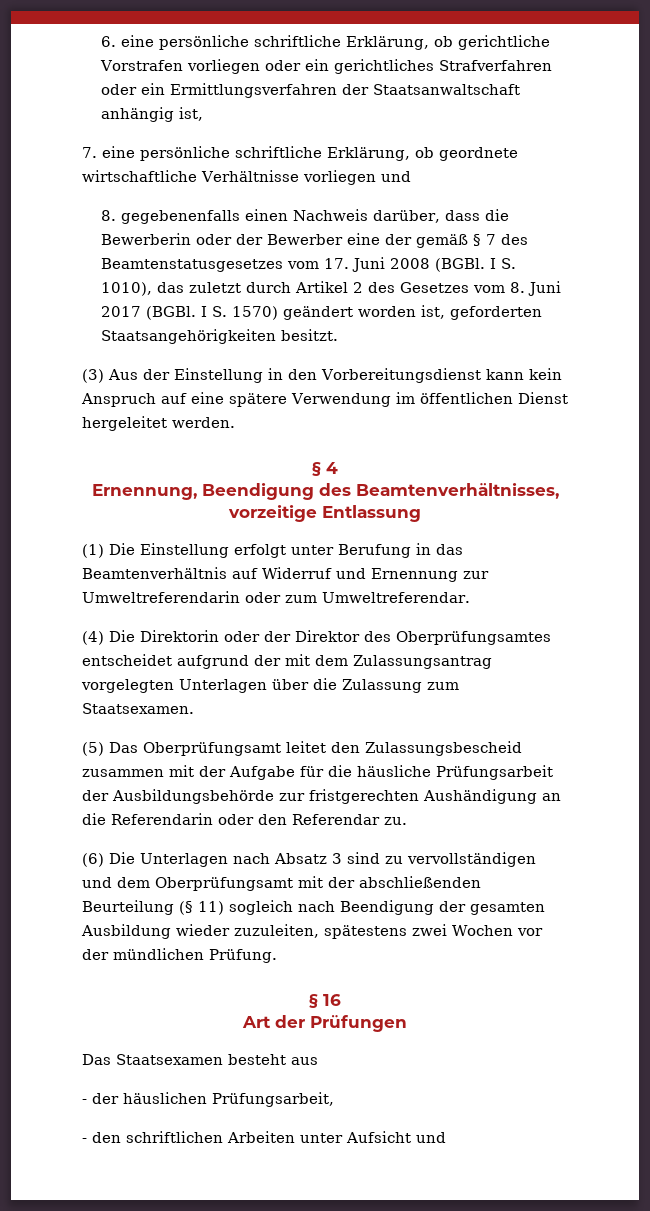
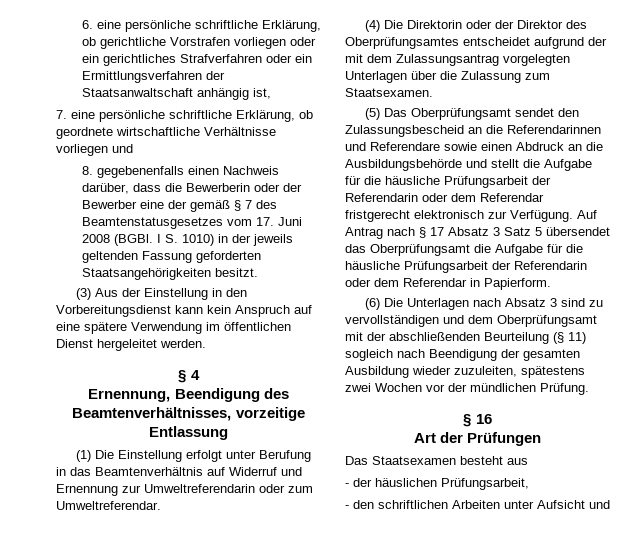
[100,281,561,296] [100,305,445,320] 1010), das zuletzt durch Artikel 2 des Gesetzes vom 8. Juni 2017 (BGBl. I S. 1570) geändert worden ist, -> [181,234,293,246] [81,251,192,263] 1010) in der jeweils geltenden Fassung
[286,741,326,753] leitet -> [515,108,555,117] sendet
[82,765,553,780] [82,789,561,804] [82,813,407,825] zusammen mit der Aufgabe für die häusliche Prüfungsarbeit der Ausbildungsbehörde zur fristgerechten Aushändigung an die Referendarin oder den Referendar zu. -> [468,125,601,134] [345,142,603,151] [345,159,592,171] [345,176,551,188] [345,193,544,202] [345,210,597,222] [345,227,610,239] [345,244,583,256] [345,261,587,273] [345,278,551,290] an die Referendarinnen und Referendare sowie einen Abdruck an die Ausbildungsbehörde und stellt die Aufgabe für die häusliche Prüfungsarbeit der Referendarin oder dem Referendar fristgerecht elektronisch zur Verfügung. Auf Antrag nach § 17 Absatz 3 Satz 5 übersendet das Oberprüfungsamt die Aufgabe für die häusliche Prüfungsarbeit der Referendarin oder dem Referendar in Papierform.

